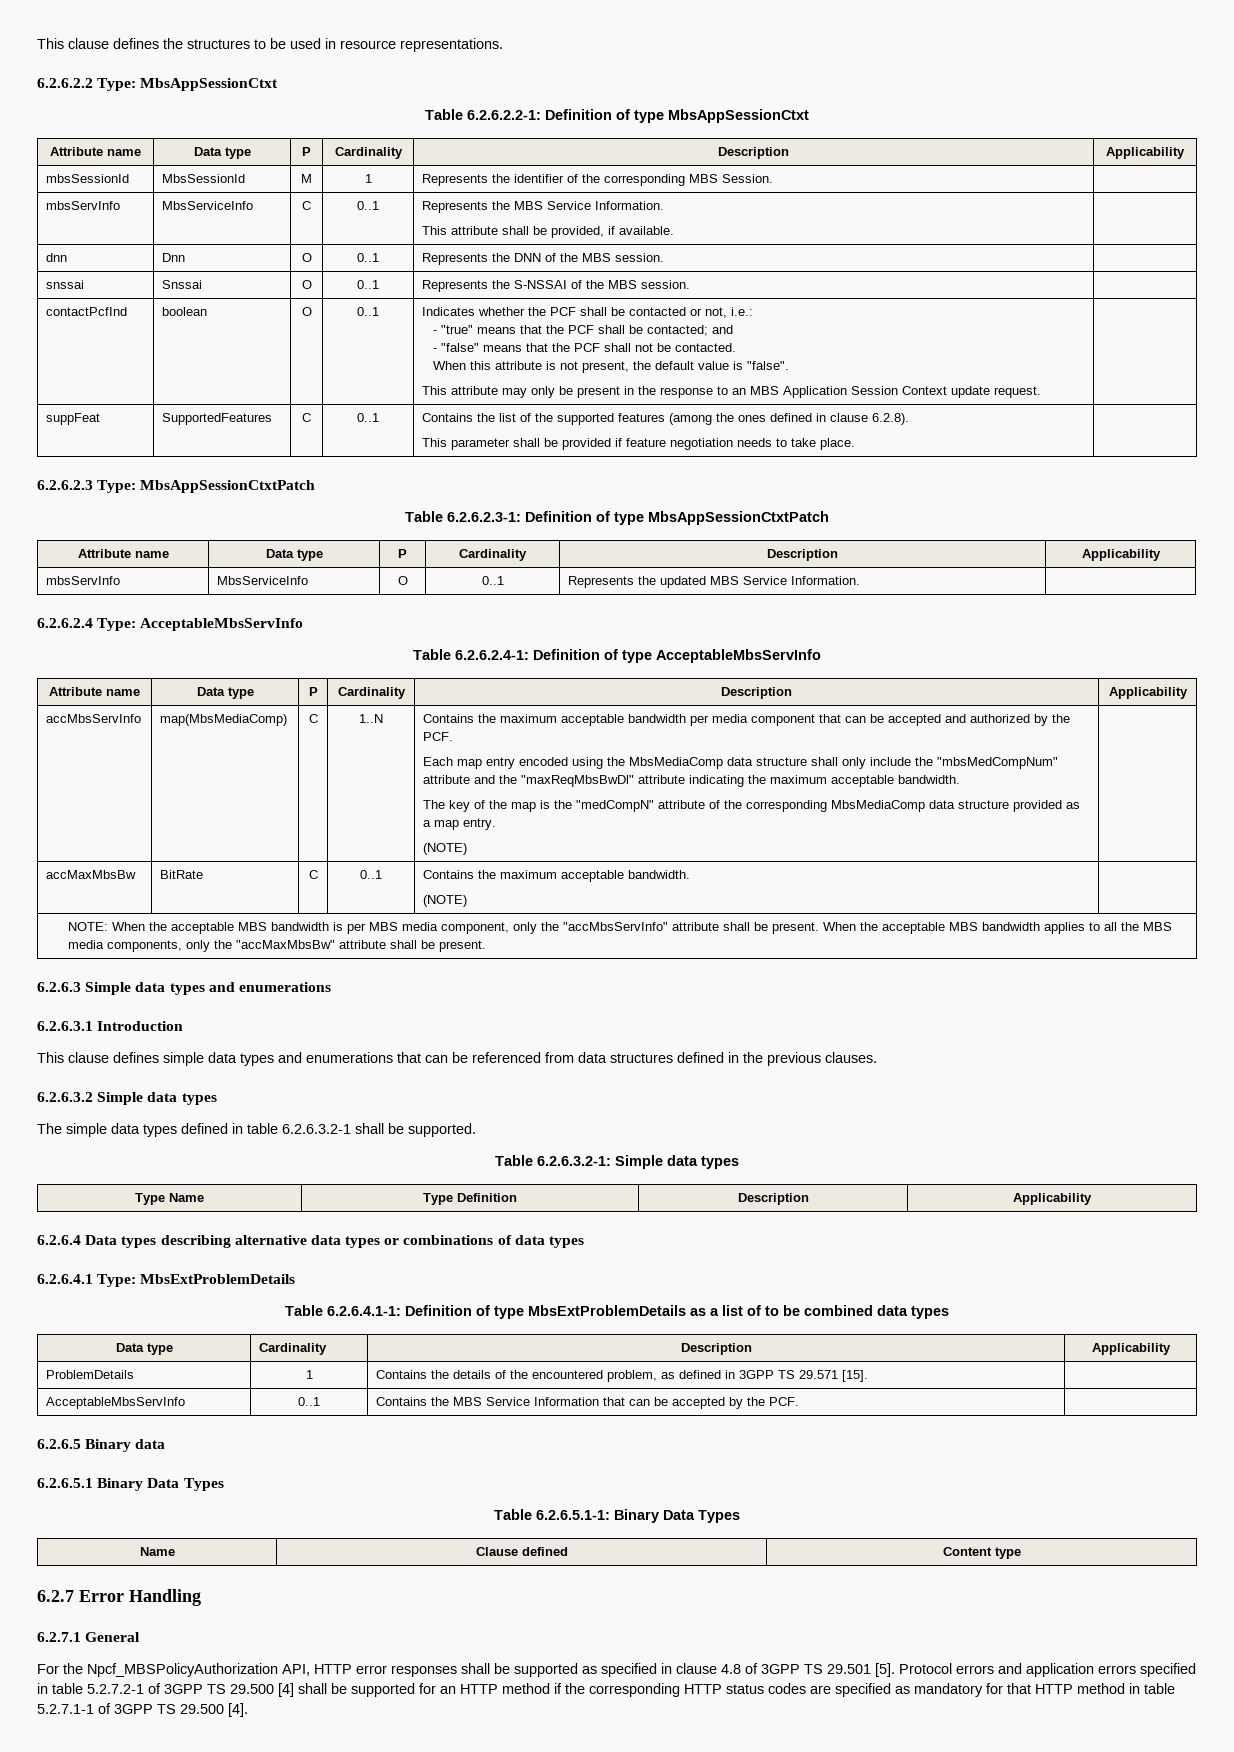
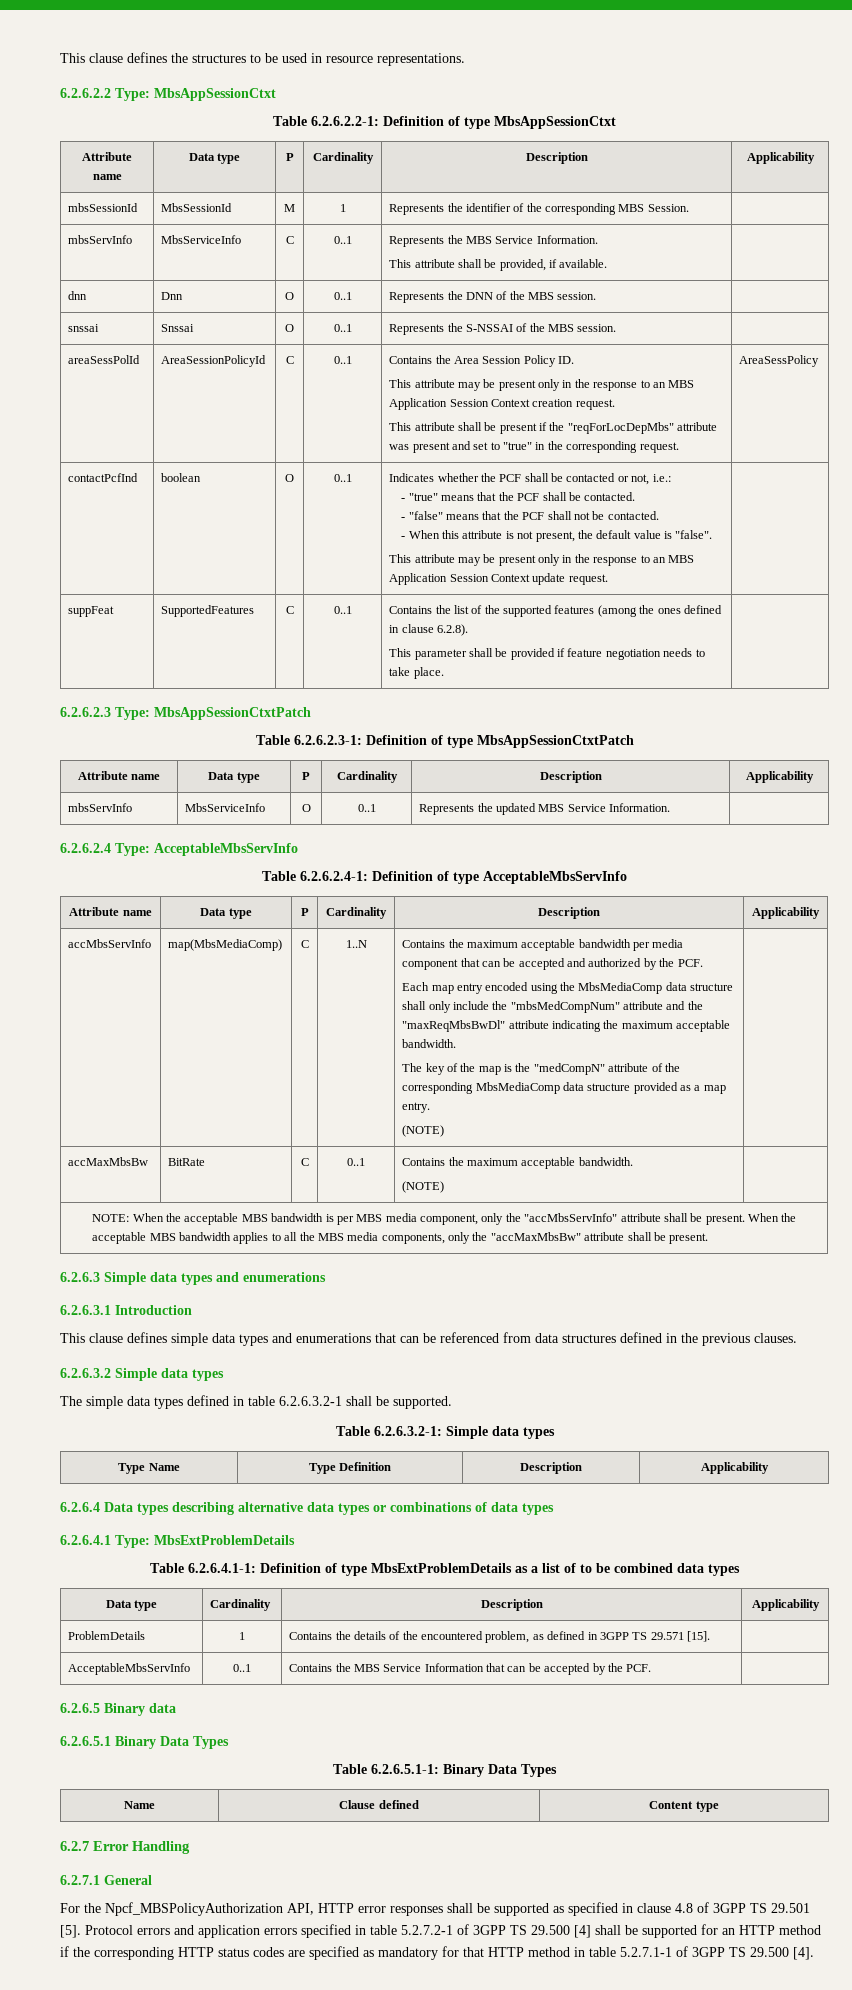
(691, 284) none -> [68,355,141,364] [161,355,267,367] [285,356,294,364] [333,356,352,364] [389,355,575,367] [389,379,695,391] [389,398,615,410] [389,422,718,434] [389,441,679,453] [739,355,820,367] // areaSessPolId | AreaSessionPolicyId | C | 0..1 | Contains the Area Session Policy ID. // This attribute may be present only in the response to an MBS Application Session Context creation request. // This attribute shall be present if the "reqForLocDepMbs" attribute was present and set to "true" in the corresponding request. | AreaSessPolicy
[646,325,733,336] contacted; and -> [584,492,636,501] contacted.
(736, 347) none -> [401,536,406,539] -
[531,386,621,398] only be present -> [483,554,561,566] be present only

